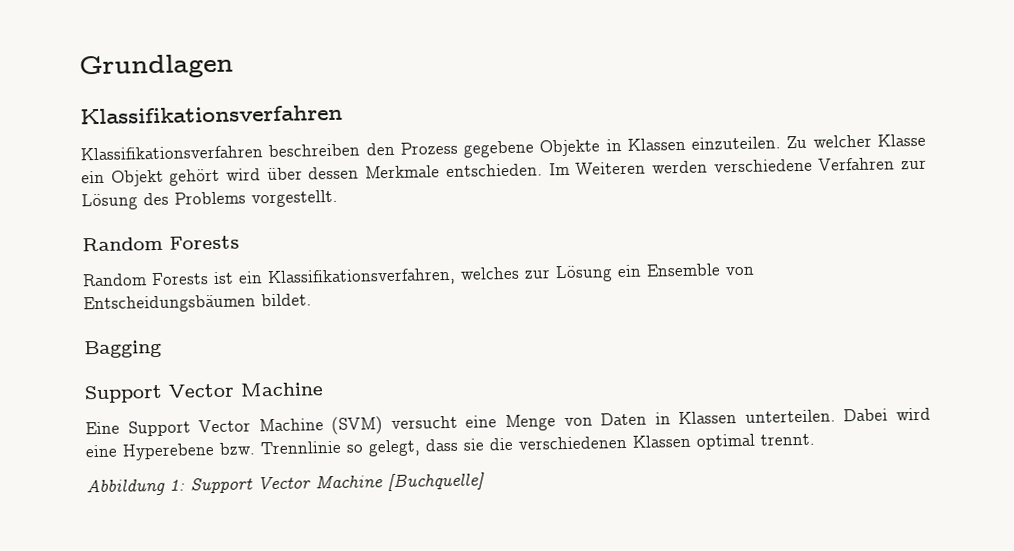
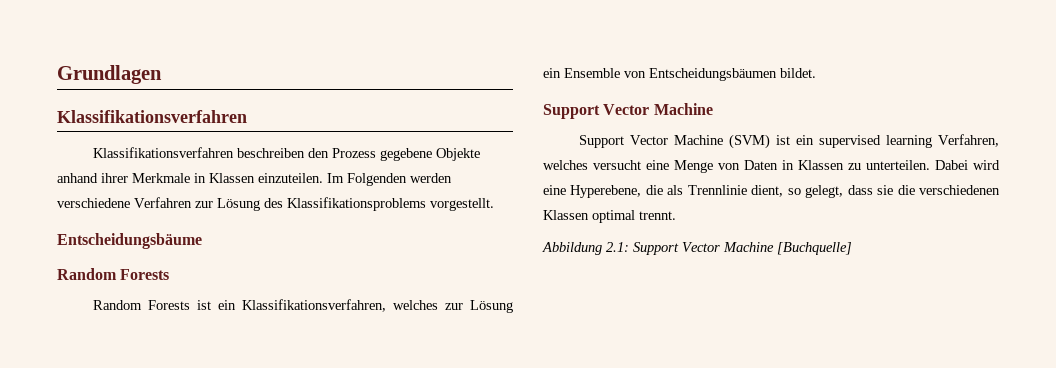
[605,133,926,152] [81,161,647,187] in Klassen einzuteilen. Zu welcher Klasse ein Objekt gehört wird über dessen Merkmale entschieden. Im Weiteren -> [57,173,407,186] anhand ihrer Merkmale in Klassen einzuteilen. Im Folgenden
[174,191,246,205] Problems -> [287,197,426,211] Klassifikationsproblems
(338, 198) none -> [57,233,202,249] // Entscheidungsbäume
[84,339,162,359] [84,382,324,404] [85,416,384,437] Bagging // Support Vector Machine // Eine Support Vector Machine (SVM) -> [543,103,713,119] [579,134,999,149] [543,160,588,170] Support Vector Machine // Support Vector Machine (SVM) ist ein supervised learning Verfahren, welches
(738, 418) none -> [848,163,861,170] zu
[122,440,342,461] Hyperebene bzw. Trennlinie -> [570,185,784,198] Hyperebene, die als Trennlinie dient,
[169,479,185,491] 1: -> [606,242,629,252] 2.1:

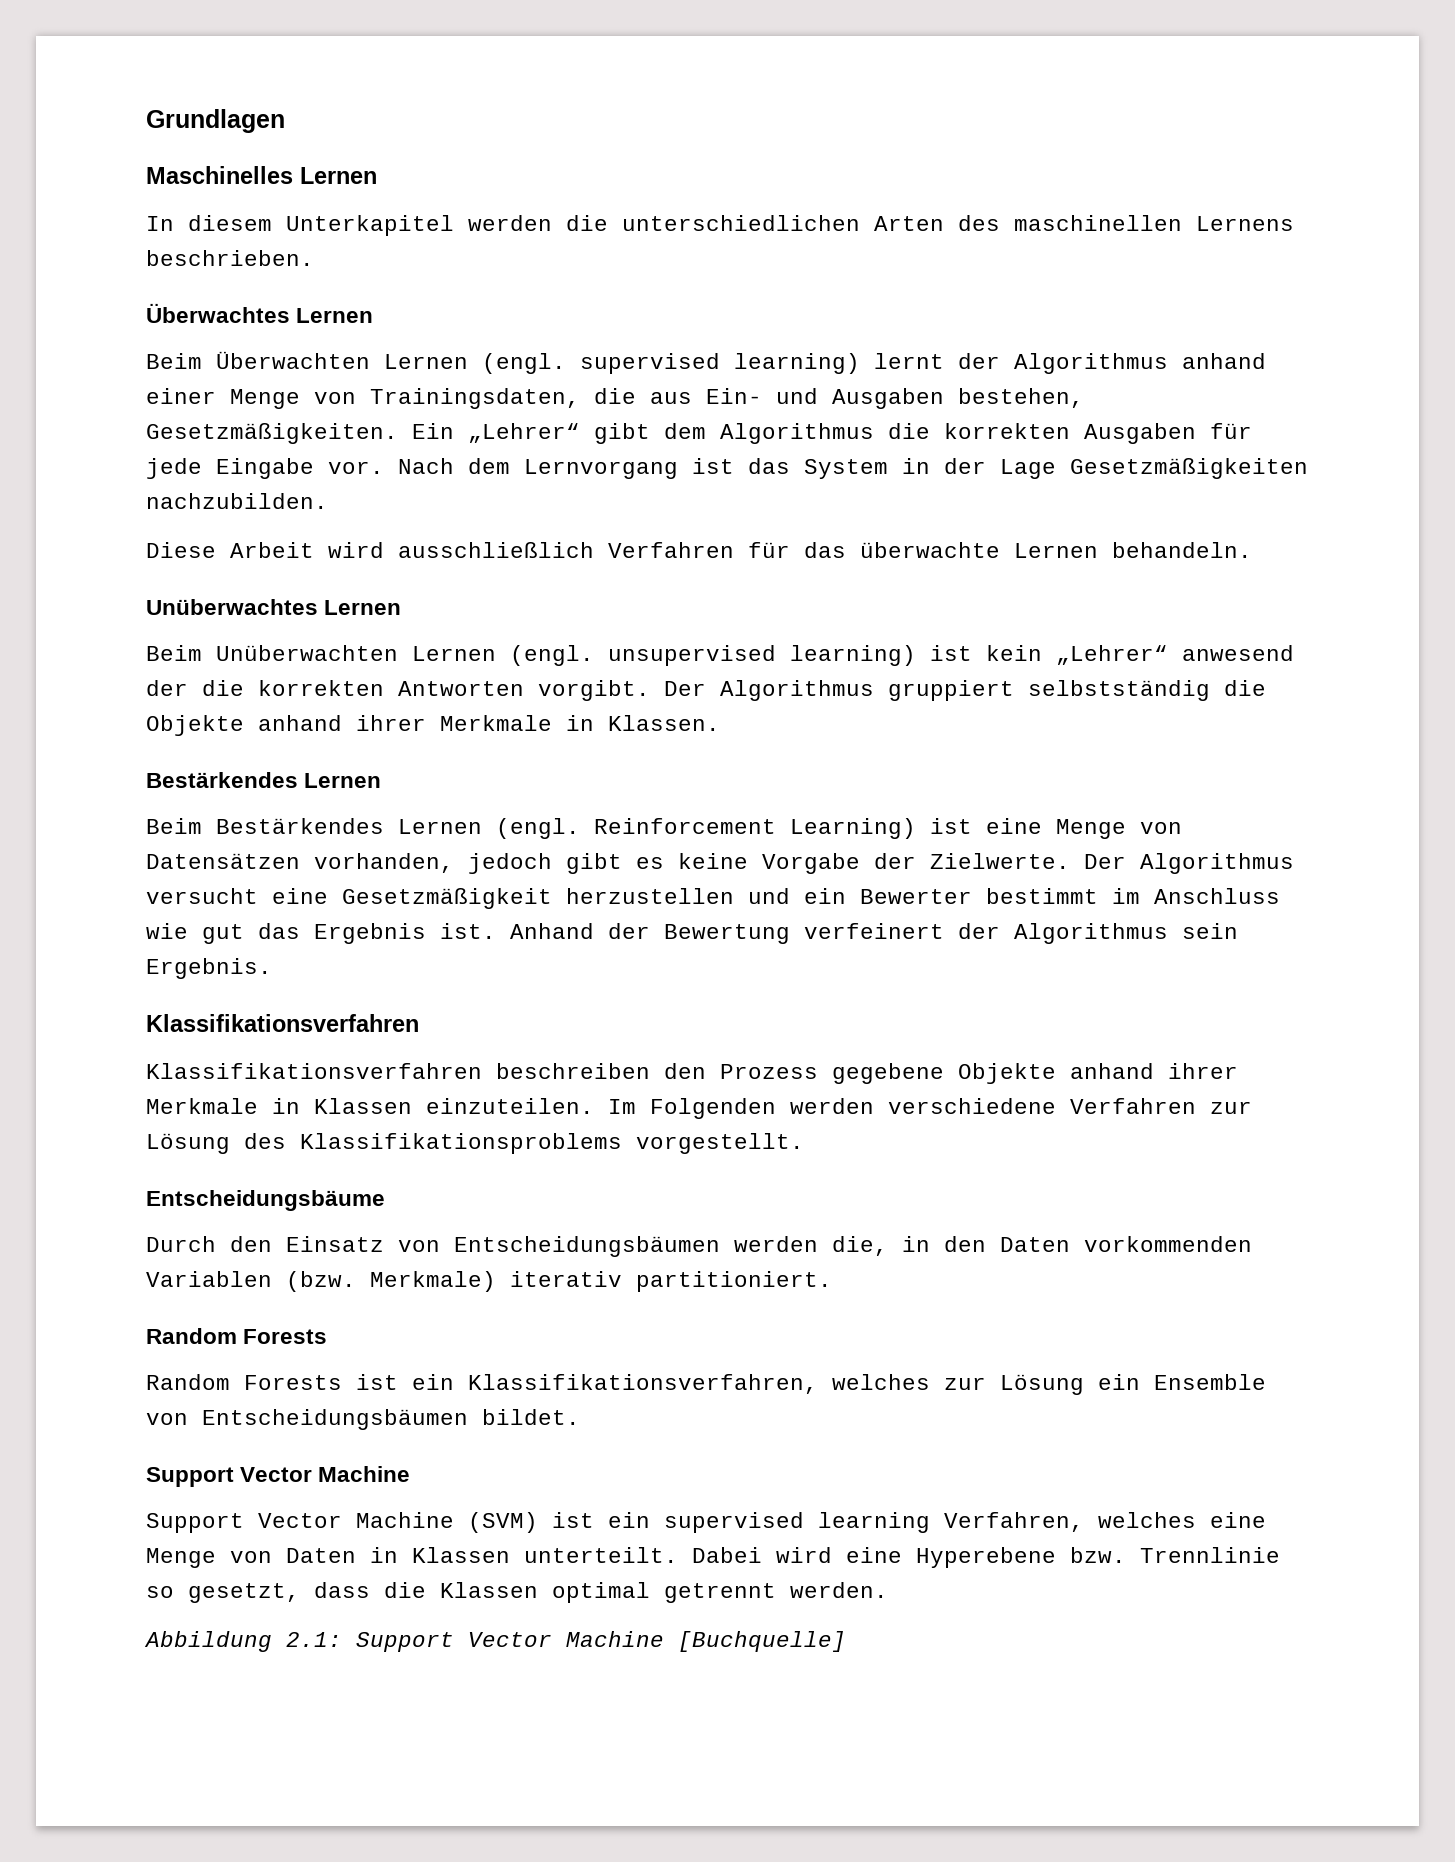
(162, 74) none -> [146,166,377,184] [146,215,1294,236] [146,250,314,266] [146,303,374,323] [146,351,1266,374] [146,388,1084,409] [146,423,1252,444] [146,458,1308,479] [146,493,328,509] [146,542,1252,558] [146,599,402,615] [146,645,1294,666] [146,680,1266,701] [146,715,720,736] [146,772,382,788] [146,818,1182,839] [146,853,1294,874] [146,888,1280,909] [146,923,1238,944] [146,958,272,979] // Maschinelles Lernen // In diesem Unterkapitel werden die unterschiedlichen Arten des maschinellen Lernens beschrieben. // Überwachtes Lernen // Beim Überwachten Lernen (engl. supervised learning) lernt der Algorithmus anhand einer Menge von Trainingsdaten, die aus Ein- und Ausgaben bestehen, Gesetzmäßigkeiten. Ein „Lehrer“ gibt dem Algorithmus die korrekten Ausgaben für jede Eingabe vor. Nach dem Lernvorgang ist das System in der Lage Gesetzmäßigkeiten nachzubilden. // Diese Arbeit wird ausschließlich Verfahren für das überwachte Lernen behandeln. // Unüberwachtes Lernen // Beim Unüberwachten Lernen (engl. unsupervised learning) ist kein „Lehrer“ anwesend der die korrekten Antworten vorgibt. Der Algorithmus gruppiert selbstständig die Objekte anhand ihrer Merkmale in Klassen. // Bestärkendes Lernen // Beim Bestärkendes Lernen (engl. Reinforcement Learning) ist eine Menge von Datensätzen vorhanden, jedoch gibt es keine Vorgabe der Zielwerte. Der Algorithmus versucht eine Gesetzmäßigkeit herzustellen und ein Bewerter bestimmt im Anschluss wie gut das Ergebnis ist. Anhand der Bewertung verfeinert der Algorithmus sein Ergebnis.
(202, 241) none -> [146,1236,1252,1257] [146,1271,832,1292] // Durch den Einsatz von Entscheidungsbäumen werden die, in den Daten vorkommenden Variablen (bzw. Merkmale) iterativ partitioniert.
[593,160,641,170] versucht -> (1196, 1520) none
[848,160,930,170] zu unterteilen. -> [524,1547,678,1563] unterteilt.
[570,185,1000,198] [543,210,676,223] Hyperebene, die als Trennlinie dient, so gelegt, dass sie die verschiedenen Klassen optimal trennt. -> [916,1547,1280,1568] [146,1582,888,1603] Hyperebene bzw. Trennlinie so gesetzt, dass die Klassen optimal getrennt werden.

